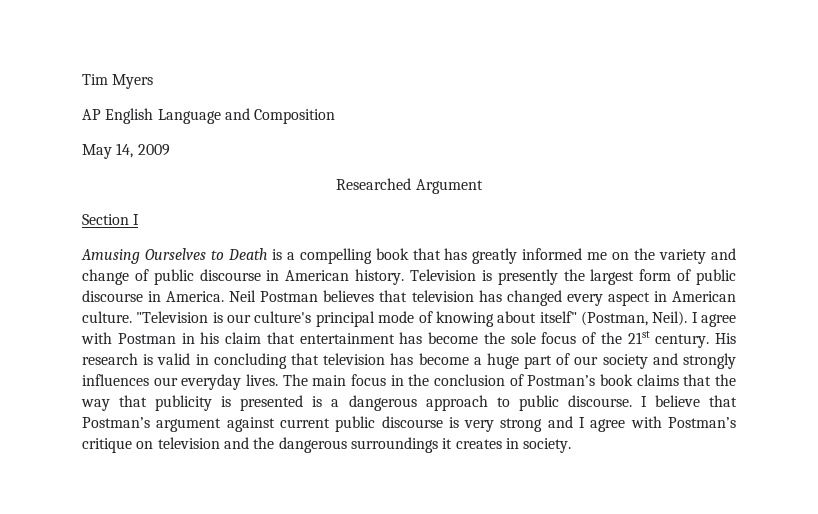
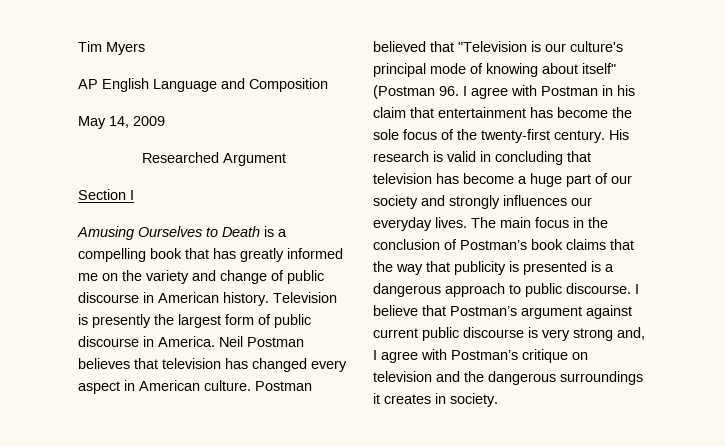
(132, 317) none -> [255,381,312,391] [373,41,454,52] Postman believed that
[580,311,688,326] (Postman, Neil). -> [373,85,459,99] (Postman 96.
[627,331,650,344] 21st -> [481,129,550,143] twenty-first
[547,416,573,428] and -> [617,327,645,340] and,

